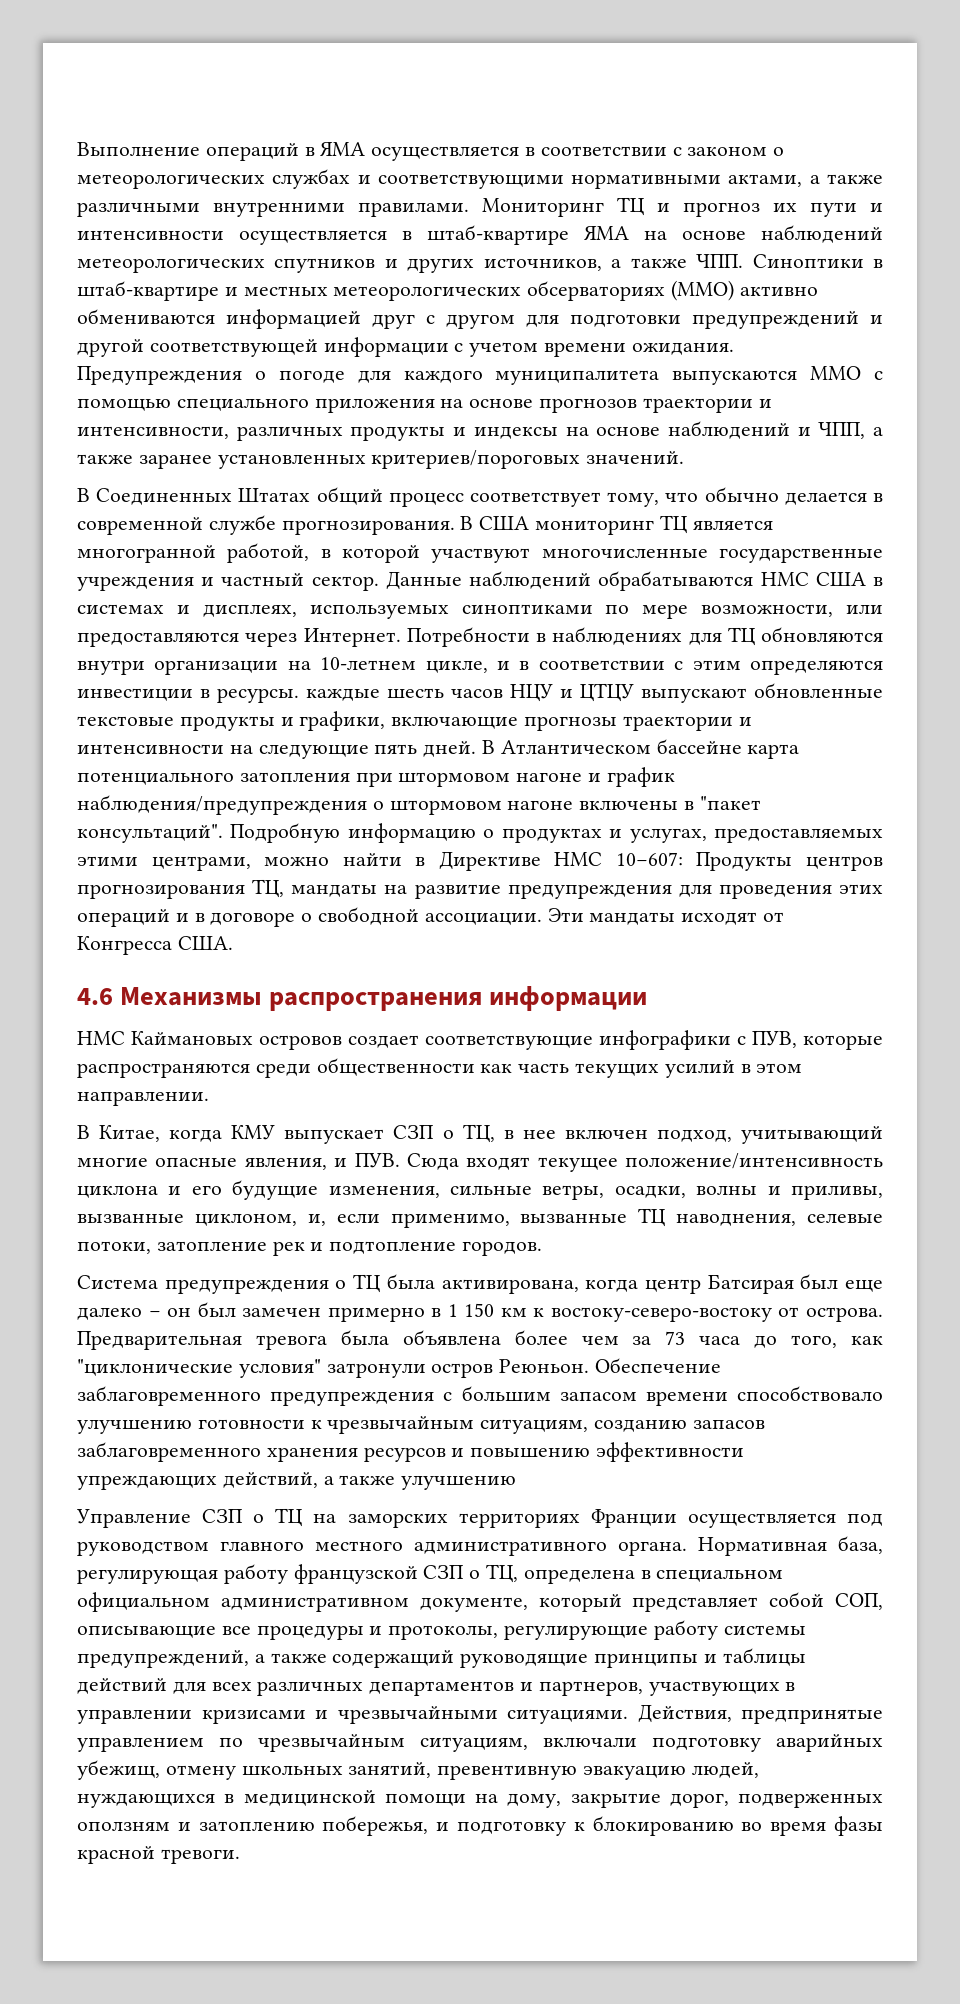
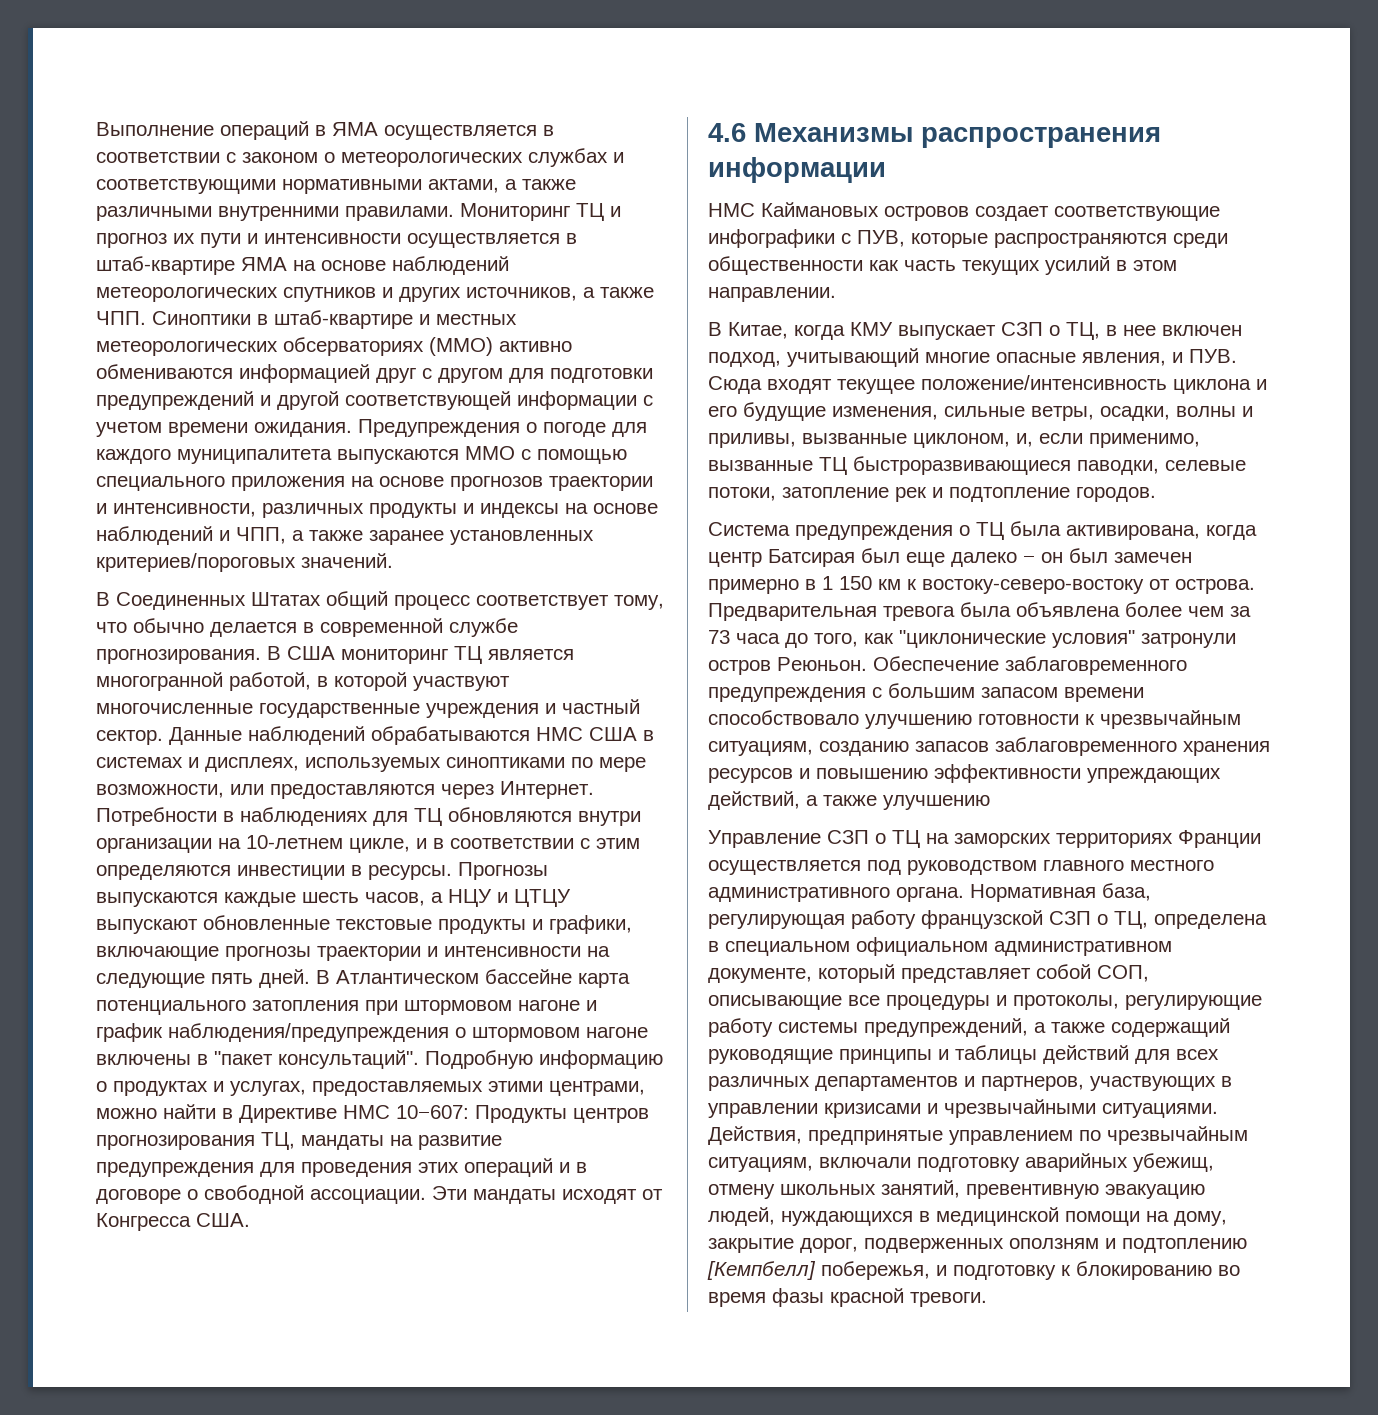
[306,688,503,701] каждые шесть часов -> [458,862,548,880] [96,892,443,907] Прогнозы выпускаются каждые шесть часов, а
[676,1213,797,1226] наводнения, -> [853,456,1159,475] быстроразвивающиеся паводки,
[198,1821,315,1831] затоплению -> [1122,1238,1247,1253] [707,1261,816,1280] подтоплению [Кемпбелл]

